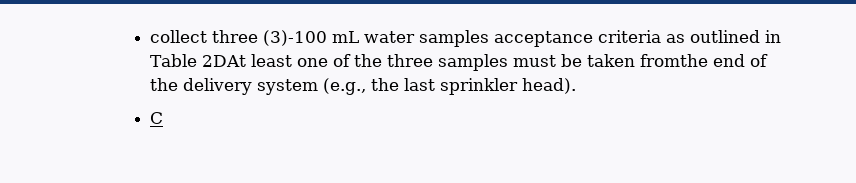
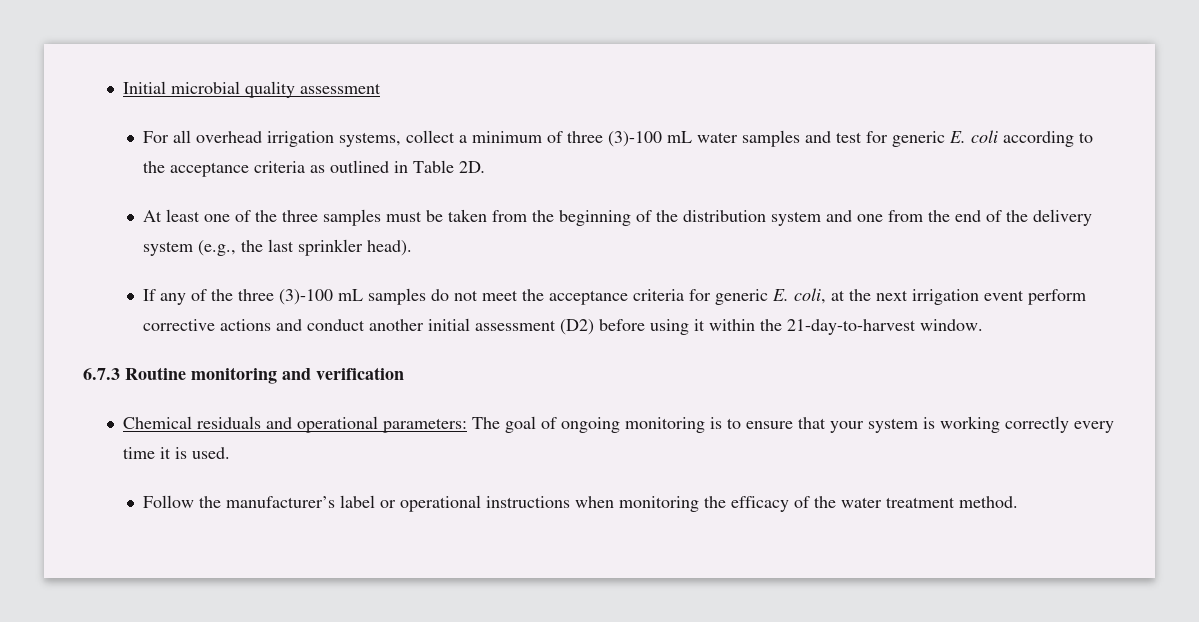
[149,30,207,43] collect -> [122,81,381,98] [142,130,563,147] Initial microbial quality assessment // For all overhead irrigation systems, collect a minimum of
(489, 38) none -> [804,130,1093,147] [142,161,165,173] and test for generic E. coli according to the
[201,55,246,67] 2DAt -> [458,161,486,173] [142,210,162,222] 2D. // At
[639,54,708,67] fromthe -> [491,210,950,226] from the beginning of the distribution system and one from the
[149,112,163,124] C -> [142,288,1086,305] [142,318,983,335] [83,367,404,384] [122,416,1114,433] [122,447,230,459] [142,495,1018,512] If any of the three (3)-100 mL samples do not meet the acceptance criteria for generic E. coli, at the next irrigation event perform corrective actions and conduct another initial assessment (D2) before using it within the 21-day-to-harvest window. // 6.7.3 Routine monitoring and verification // Chemical residuals and operational parameters: The goal of ongoing monitoring is to ensure that your system is working correctly every time it is used. // Follow the manufacturer’s label or operational instructions when monitoring the efficacy of the water treatment method.

